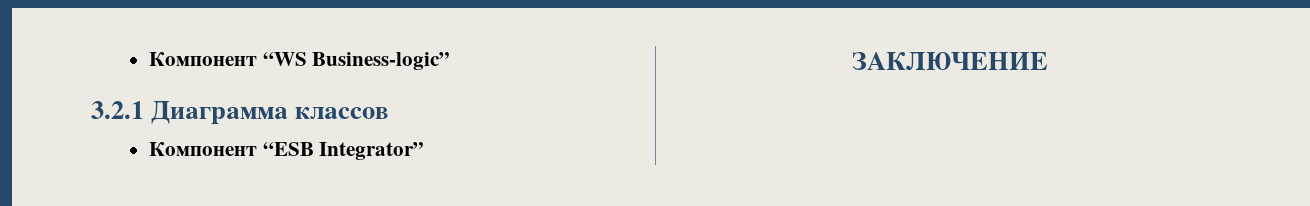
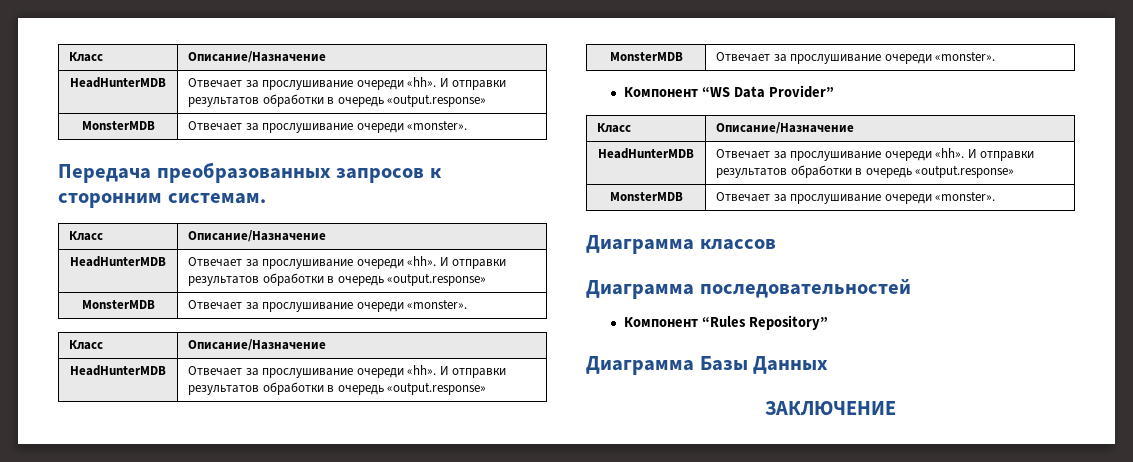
[148,52,451,70] [91,101,144,119] Компонент “WS Business-logic” // 3.2.1 -> [69,52,104,62] [188,51,327,63] [70,77,166,88] [188,77,507,90] [188,94,487,107] [81,121,155,130] [188,120,468,133] [58,162,442,183] [58,193,266,208] [69,231,104,241] [188,230,327,242] [70,256,166,267] [188,256,507,269] [188,273,487,286] [81,300,155,309] [188,299,468,312] [69,340,104,350] [188,339,327,351] [70,365,166,376] [188,365,507,378] [188,382,487,395] [609,52,683,61] [716,51,996,64] [623,85,834,98] [597,123,632,133] [716,122,855,134] [598,148,694,159] [716,148,1035,161] [716,165,1015,178] [609,192,683,201] [716,191,996,204] Класс | Описание/Назначение // HeadHunterMDB | Отвечает за прослушивание очереди «hh». И отправки результатов обработки в очередь «output.response» // MonsterMDB | Отвечает за прослушивание очереди «monster». // Передача преобразованных запросов к сторонним системам. // Класс | Описание/Назначение // HeadHunterMDB | Отвечает за прослушивание очереди «hh». И отправки результатов обработки в очередь «output.response» // MonsterMDB | Отвечает за прослушивание очереди «monster». // Класс | Описание/Назначение // HeadHunterMDB | Отвечает за прослушивание очереди «hh». И отправки результатов обработки в очередь «output.response» // MonsterMDB | Отвечает за прослушивание очереди «monster». // Компонент “WS Data Provider” // Класс | Описание/Назначение // HeadHunterMDB | Отвечает за прослушивание очереди «hh». И отправки результатов обработки в очередь «output.response» // MonsterMDB | Отвечает за прослушивание очереди «monster». //
[148,142,425,160] // Компонент “ESB Integrator” -> [586,279,911,299] [623,315,828,330] [586,356,829,375] // Диаграмма последовательностей // Компонент “Rules Repository” // Диаграмма Базы Данных

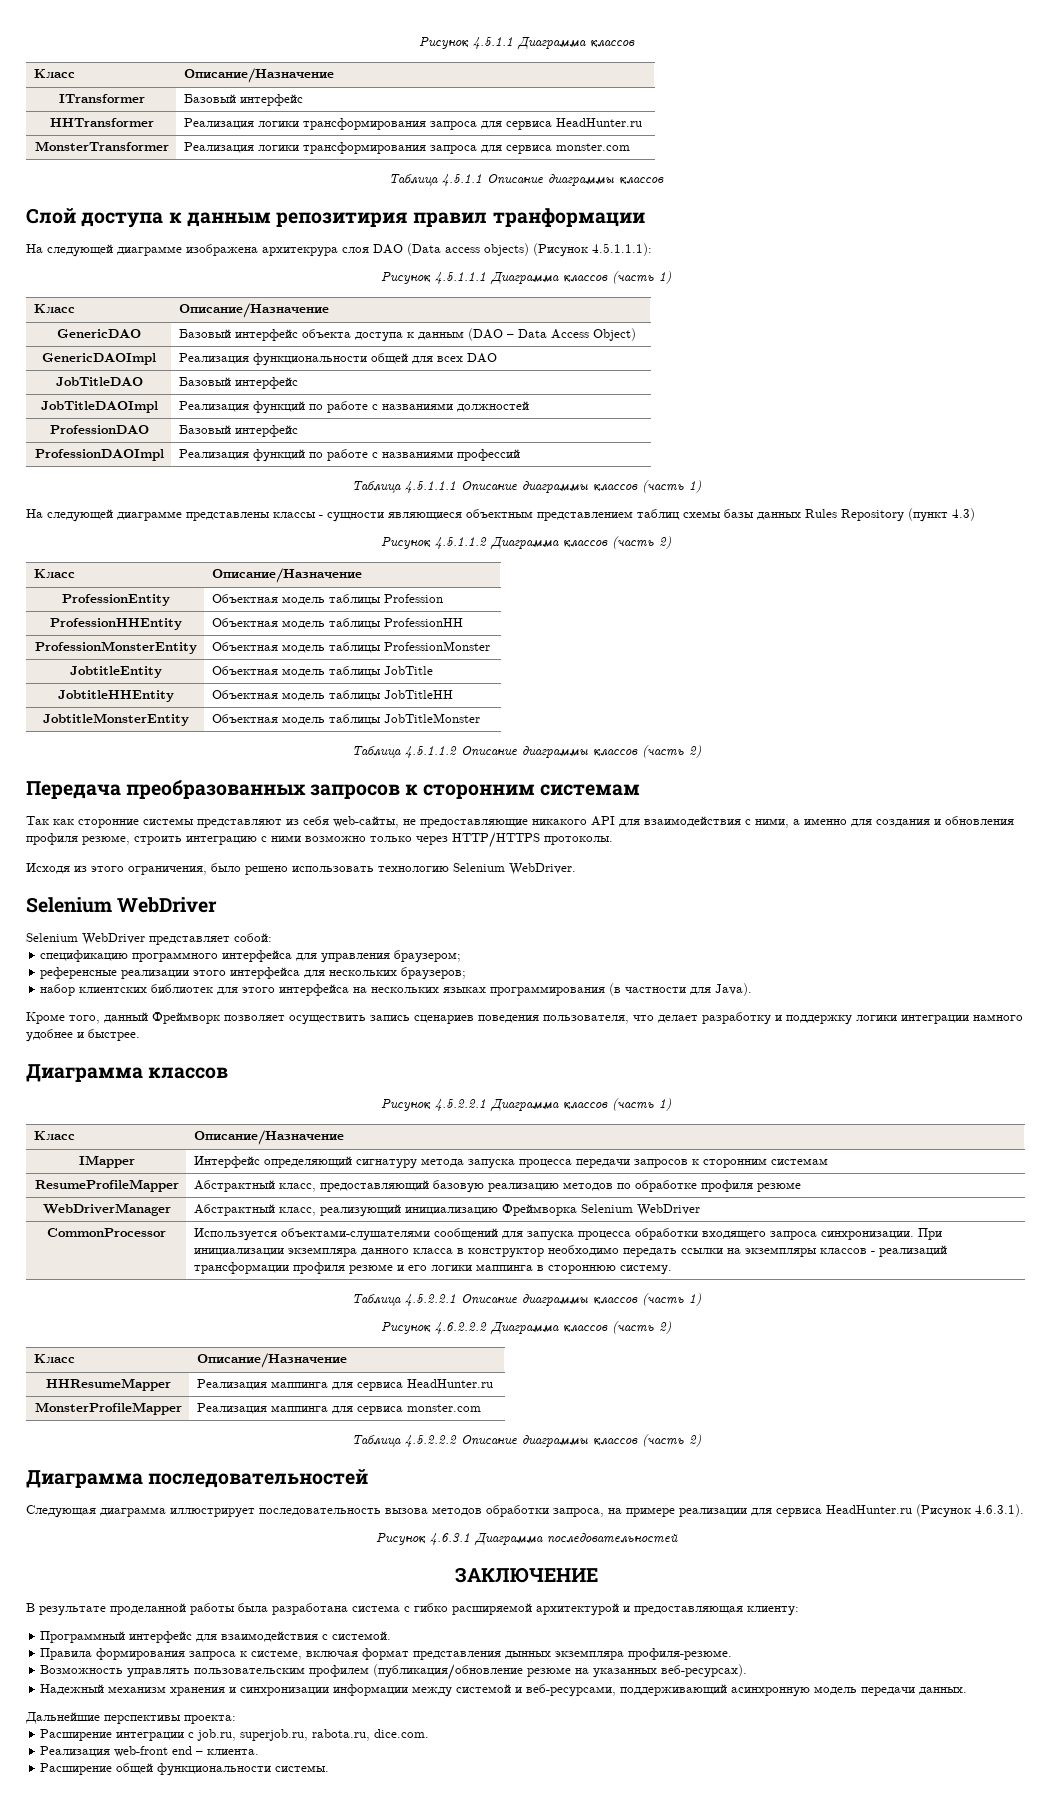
[69,52,104,62] [188,51,327,63] [70,77,166,88] [188,77,507,90] [188,94,487,107] [81,121,155,130] [188,120,468,133] Класс | Описание/Назначение // HeadHunterMDB | Отвечает за прослушивание очереди «hh». И отправки результатов обработки в очередь «output.response» // MonsterMDB | Отвечает за прослушивание очереди «monster». -> [418,37,635,50] [33,69,75,78] [183,68,334,83] [58,94,145,103] [183,94,303,106] [49,118,154,127] [183,118,642,130] [34,141,169,151] [183,142,630,154] [389,174,664,186] [26,208,645,228] [26,243,652,257] [381,271,671,285] [33,304,75,313] [178,303,329,318] [57,329,141,338] [178,328,636,342] [42,353,156,365] [178,353,497,366] [55,377,143,386] [178,377,298,389] [40,401,158,413] [178,401,529,414] [49,425,149,434] [178,425,298,437] [34,449,164,461] [178,449,520,462] [351,480,701,493] [26,508,975,522] [381,536,671,550] [33,569,75,578] [211,568,362,583] [61,594,170,606] [211,594,443,605] [49,618,182,630] [211,618,463,629] [34,641,197,654] [211,641,490,653] [69,666,162,678] [211,666,433,677] [57,690,174,702] [211,690,453,701] [42,713,189,726] [211,713,480,725] [351,745,701,758] Рисунок 4.5.1.1 Диаграмма классов // Класс | Описание/Назначение // ITransformer | Базовый интерфейс // HHTransformer | Реализация логики трансформирования запроса для сервиса HeadHunter.ru // MonsterTransformer | Реализация логики трансформирования запроса для сервиса monster.com // Таблица 4.5.1.1 Описание диаграммы классов // Cлой доступа к данным репозитирия правил транформации // На следующей диаграмме изображена архитекрура слоя DAO (Data access objects) (Рисунок 4.5.1.1.1): // Рисунок 4.5.1.1.1 Диаграмма классов (часть 1) // Класс | Описание/Назначение // GenericDAO | Базовый интерфейс объекта доступа к данным (DAO – Data Access Object) // GenericDAOImpl | Реализация функциональности общей для всех DAO // JobTitleDAO | Базовый интерфейс // JobTitleDAOImpl | Реализация функций по работе с названиями должностей // ProfessionDAO | Базовый интерфейс // ProfessionDAOImpl | Реализация функций по работе с названиями профессий // Таблица 4.5.1.1.1 Описание диаграммы классов (часть 1) // На следующей диаграмме представлены классы - сущности являющиеся объектным представлением таблиц схемы базы данных Rules Repository (пункт 4.3) // Рисунок 4.5.1.1.2 Диаграмма классов (часть 2) // Класс | Описание/Назначение // ProfessionEntity | Объектная модель таблицы Profession // ProfessionHHEntity | Объектная модель таблицы ProfessionHH // ProfessionMonsterEntity | Объектная модель таблицы ProfessionMonster // JobtitleEntity | Объектная модель таблицы JobTitle // JobtitleHHEntity | Объектная модель таблицы JobTitleHH // JobtitleMonsterEntity | Объектная модель таблицы JobTitleMonster // Таблица 4.5.1.1.2 Описание диаграммы классов (часть 2)
[167,193,266,204] [69,231,104,241] [188,230,327,242] [70,256,166,267] [188,256,507,269] [188,273,487,286] [81,300,155,309] [188,299,468,312] [69,340,104,350] [188,339,327,351] [70,365,166,376] [188,365,507,378] [188,382,487,395] [609,52,683,61] [716,51,996,64] [623,85,834,98] [597,123,632,133] [716,122,855,134] [598,148,694,159] [716,148,1035,161] [716,165,1015,178] [609,192,683,201] [716,191,996,204] [586,235,776,254] [586,279,911,299] [623,315,828,330] [586,356,829,375] [765,401,896,416] системам. // Класс | Описание/Назначение // HeadHunterMDB | Отвечает за прослушивание очереди «hh». И отправки результатов обработки в очередь «output.response» // MonsterMDB | Отвечает за прослушивание очереди «monster». // Класс | Описание/Назначение // HeadHunterMDB | Отвечает за прослушивание очереди «hh». И отправки результатов обработки в очередь «output.response» // MonsterMDB | Отвечает за прослушивание очереди «monster». // Компонент “WS Data Provider” // Класс | Описание/Назначение // HeadHunterMDB | Отвечает за прослушивание очереди «hh». И отправки результатов обработки в очередь «output.response» // MonsterMDB | Отвечает за прослушивание очереди «monster». // Диаграмма классов // Диаграмма последовательностей // Компонент “Rules Repository” // Диаграмма Базы Данных // ЗАКЛЮЧЕНИЕ -> [540,784,641,796] [26,816,1014,828] [26,832,613,848] [26,863,576,875] [26,897,218,913] [26,933,272,945] [40,950,462,963] [40,967,467,980] [40,983,753,996] [26,1012,1023,1025] [26,1029,140,1042] [26,1064,229,1082] [381,1098,671,1112] [33,1131,75,1140] [193,1130,344,1145] [78,1155,135,1168] [193,1156,828,1169] [34,1179,179,1192] [193,1180,801,1193] [42,1203,171,1216] [193,1204,700,1217] [47,1228,166,1237] [193,1228,942,1241] [193,1245,947,1258] [193,1262,672,1275] [351,1293,701,1306] [381,1321,671,1335] [33,1354,75,1363] [196,1353,347,1368] [45,1378,171,1391] [196,1379,493,1391] [34,1402,182,1415] [196,1403,481,1415] [351,1434,701,1447] [26,1469,369,1488] [26,1504,1024,1518] [375,1533,678,1546] [454,1567,598,1583] [26,1603,799,1616] [40,1631,392,1643] [40,1648,733,1660] [40,1664,748,1680] [40,1684,968,1697] [25,1712,236,1724] [40,1729,430,1741] [40,1746,260,1757] [40,1763,330,1776] системам // Так как сторонние системы представляют из себя web-сайты, не предоставляющие никакого API для взаимодействия с ними, а именно для создания и обновления профиля резюме, строить интеграцию с ними возможно только через HTTP/HTTPS протоколы. // Исходя из этого ограничения, было решено использовать технологию Selenium WebDriver. // Selenium WebDriver // Selenium WebDriver представляет собой: // спецификацию программного интерфейса для управления браузером; // референсные реализации этого интерфейса для нескольких браузеров; // набор клиентских библиотек для этого интерфейса на нескольких языках программирования (в частности для Java). // Кроме того, данный Фреймворк позволяет осуществить запись сценариев поведения пользователя, что делает разработку и поддержку логики интеграции намного удобнее и быстрее. // Диаграмма классов // Рисунок 4.5.2.2.1 Диаграмма классов (часть 1) // Класс | Описание/Назначение // IMapper | Интерфейс определяющий сигнатуру метода запуска процесса передачи запросов к сторонним системам // ResumeProfileMapper | Абстрактный класс, предоставляющий базовую реализацию методов по обработке профиля резюме // WebDriverManager | Абстрактный класс, реализующий инициализацию Фреймворка Selenium WebDriver // CommonProcessor | Используется объектами-слушателями сообщений для запуска процесса обработки входящего запроса синхронизации. При инициализации экземпляра данного класса в конструктор необходимо передать ссылки на экземпляры классов - реализаций трансформации профиля резюме и его логики маппинга в стороннюю систему. // Таблица 4.5.2.2.1 Описание диаграммы классов (часть 1) // Рисунок 4.6.2.2.2 Диаграмма классов (часть 2) // Класс | Описание/Назначение // HHResumeMapper | Реализация маппинга для сервиса HeadHunter.ru // MonsterProfileMapper | Реализация маппинга для сервиса monster.com // Таблица 4.5.2.2.2 Описание диаграммы классов (часть 2) // Диаграмма последовательностей // Следующая диаграмма иллюстрирует последовательность вызова методов обработки запроса, на примере реализации для сервиса HeadHunter.ru (Рисунок 4.6.3.1). // Рисунок 4.6.3.1 Диаграмма последовательностей // ЗАКЛЮЧЕНИЕ // В результате проделанной работы была разработана система с гибко расширяемой архитектурой и предоставляющая клиенту: // Программный интерфейс для взаимодействия с системой. // Правила формирования запроса к системе, включая формат представления дынных экземпляра профиля-резюме. // Возможность управлять пользовательским профилем (публикация/обновление резюме на указанных веб-ресурсах). // Надежный механизм хранения и синхронизации информации между системой и веб-ресурсами, поддерживающий асинхронную модель передачи данных. // Дальнейшие перспективы проекта: // Расширение интеграции с job.ru, superjob.ru, rabota.ru, dice.com. // Реализация web-front end – клиента. // Расширение общей функциональности системы.

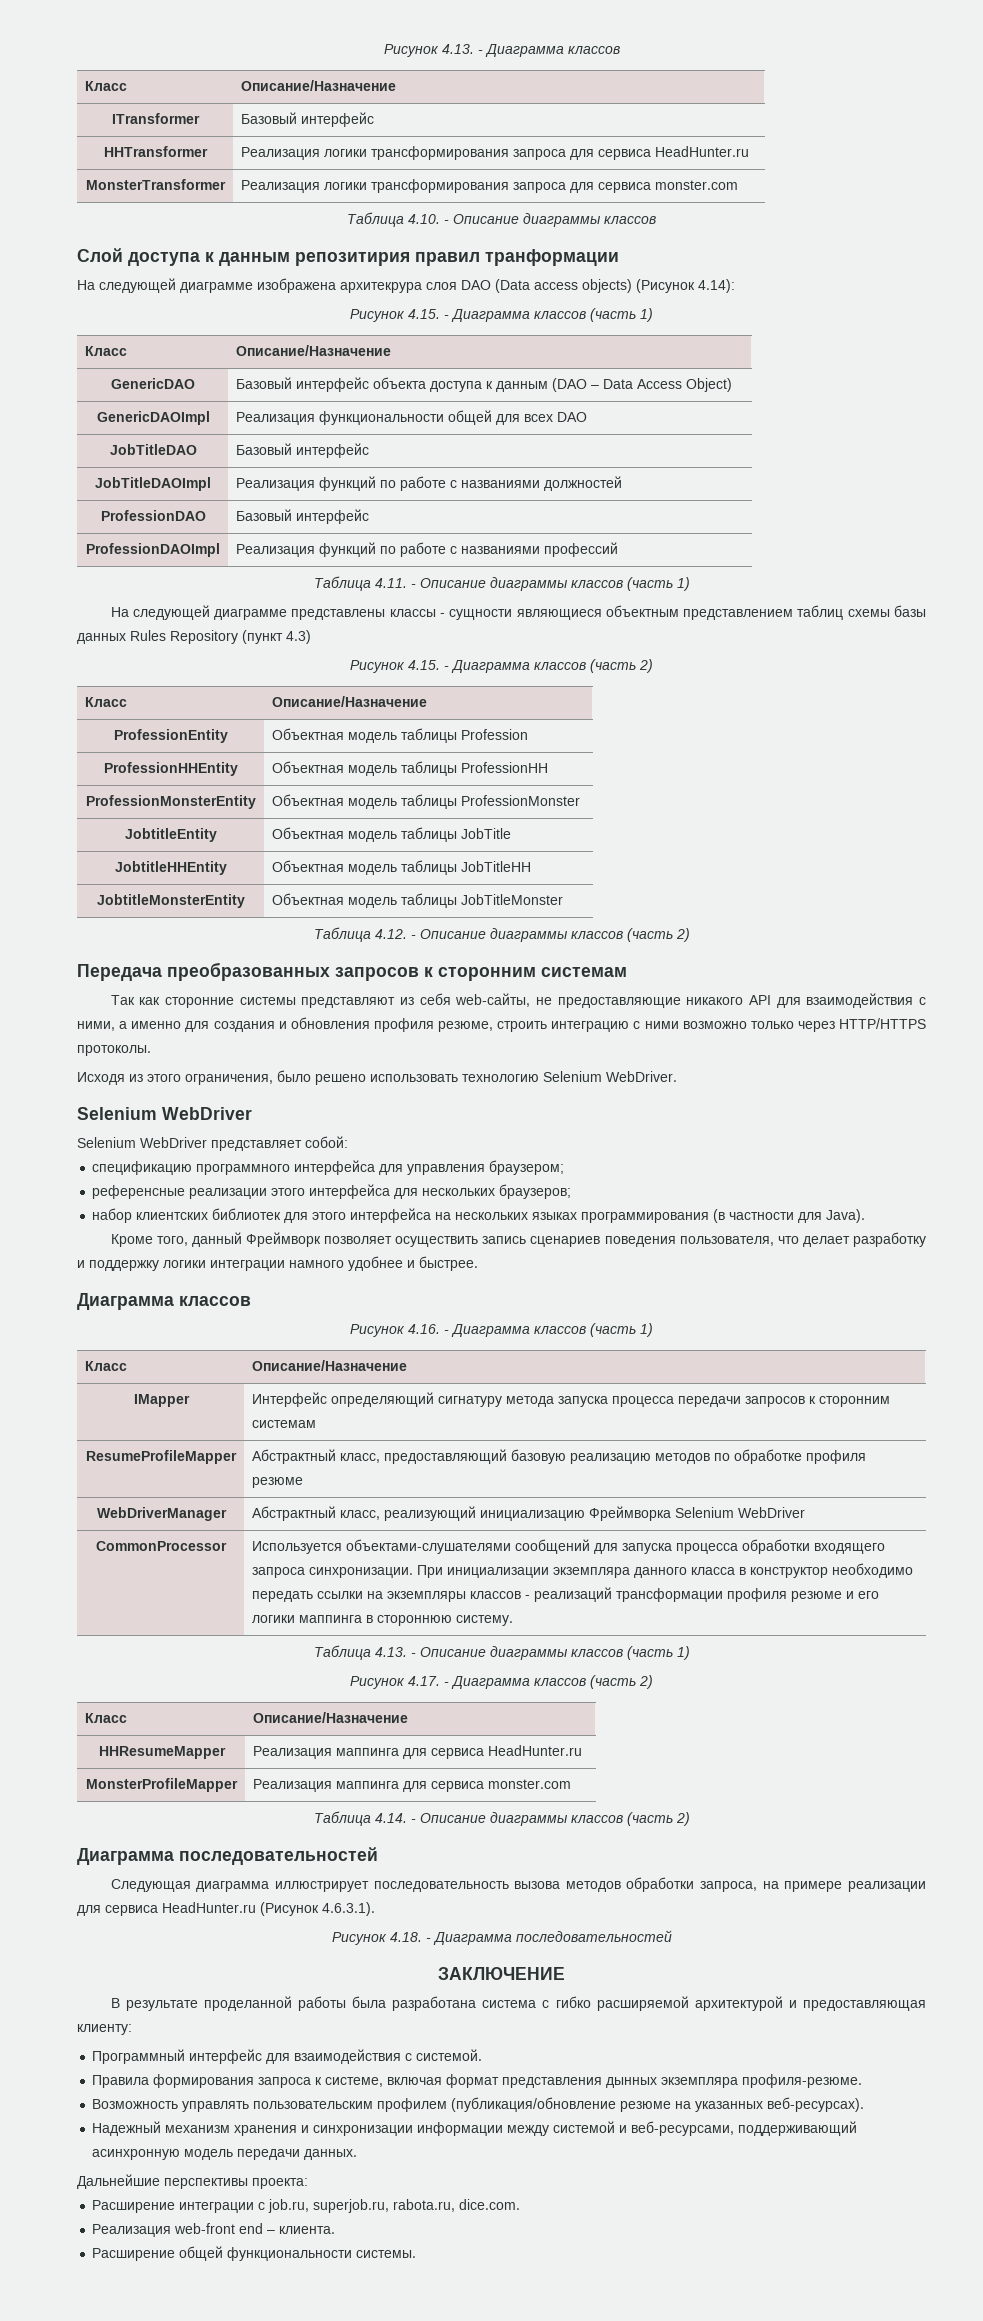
[418,37,513,49] Рисунок 4.5.1.1 -> [383,44,483,57] Рисунок 4.13. -
[442,174,482,186] 4.5.1.1 -> [408,214,449,224] 4.10. -
[592,243,652,256] [381,272,486,284] 4.5.1.1.1): // Рисунок 4.5.1.1.1 -> [698,279,735,293] [350,309,449,322] 4.14): // Рисунок 4.15. -
[404,481,456,493] 4.5.1.1.1 -> [374,578,416,588] 4.11. -
[435,537,487,549] 4.5.1.1.2 -> [408,660,449,670] 4.15. -
[404,746,457,758] 4.5.1.1.2 -> [374,929,416,939] 4.12. -
[435,1099,486,1111] 4.5.2.2.1 -> [408,1324,449,1334] 4.16. -
[404,1294,456,1306] 4.5.2.2.1 -> [374,1647,416,1657] 4.13. -
[435,1322,487,1334] 4.6.2.2.2 -> [408,1676,449,1686] 4.17. -
[404,1435,457,1447] 4.5.2.2.2 -> [374,1813,416,1823] 4.14. -
[429,1533,470,1545] 4.6.3.1 -> [389,1932,431,1942] 4.18. -

